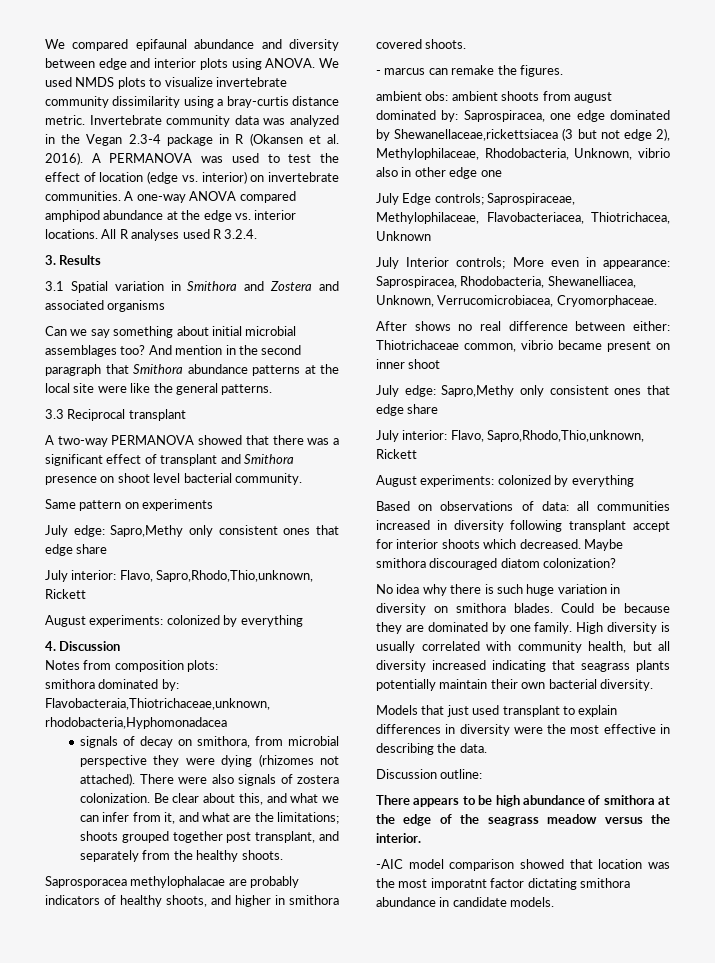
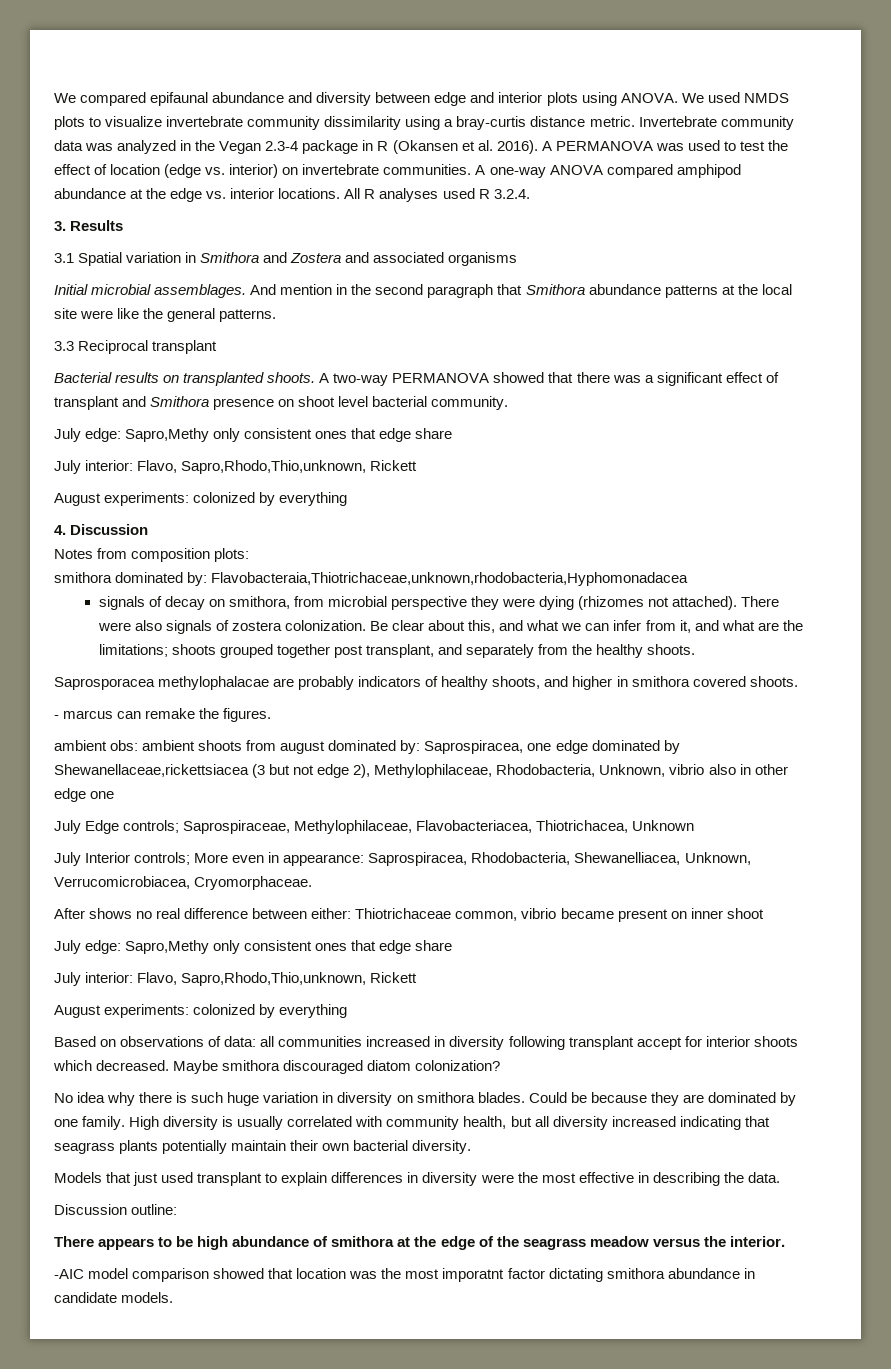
[45,326,297,338] [45,345,146,357] Can we say something about initial microbial assemblages too? -> [54,284,247,298] Initial microbial assemblages.
(186, 415) none -> [54,372,316,386] Bacterial results on transplanted shoots.
[45,499,214,511] // Same pattern on experiments -> (509, 403) none

